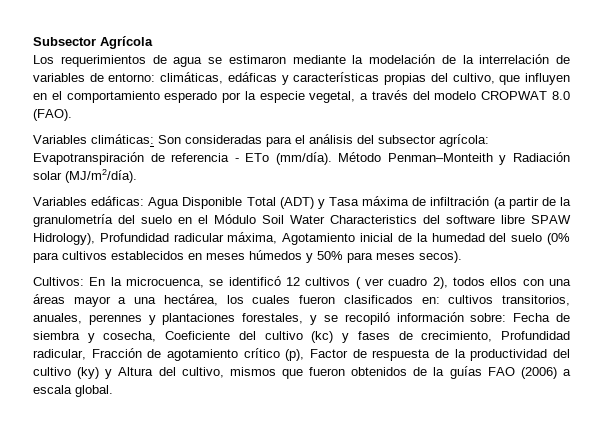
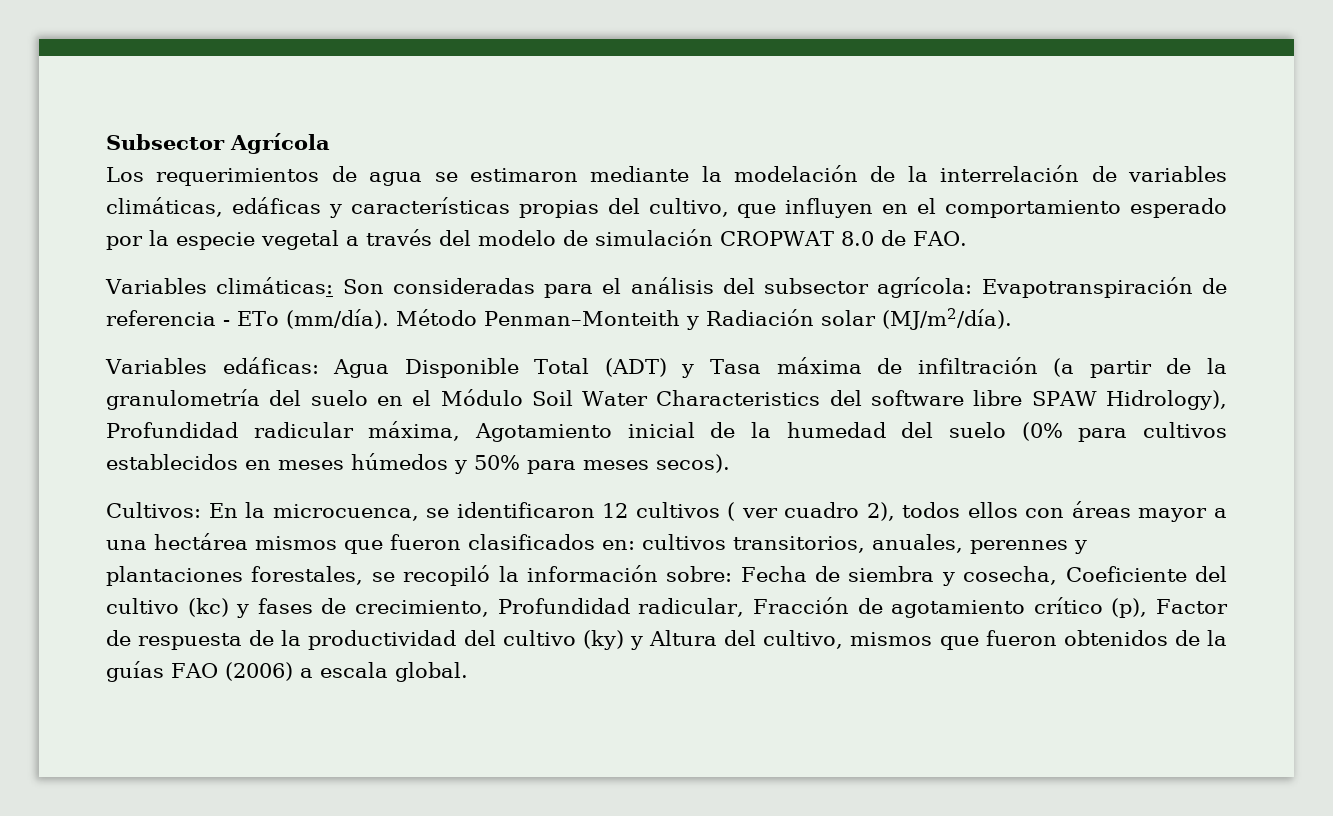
[89,73,156,82] de entorno: -> (1227, 174) none
[309,91,356,103] vegetal, -> [261,230,339,250] vegetal
[481,91,570,100] [33,109,72,121] CROPWAT 8.0 (FAO). -> [563,229,967,246] de simulación CROPWAT 8.0 de FAO.
[228,276,281,286] identificó -> [456,502,595,518] identificaron
[548,279,571,286] una -> (1065, 513) none
[163,294,291,306] hectárea, los cuales -> [154,533,383,554] hectárea mismos que
[310,315,318,325] y -> (364, 575) none
(390, 318) none -> [498,566,519,582] la

